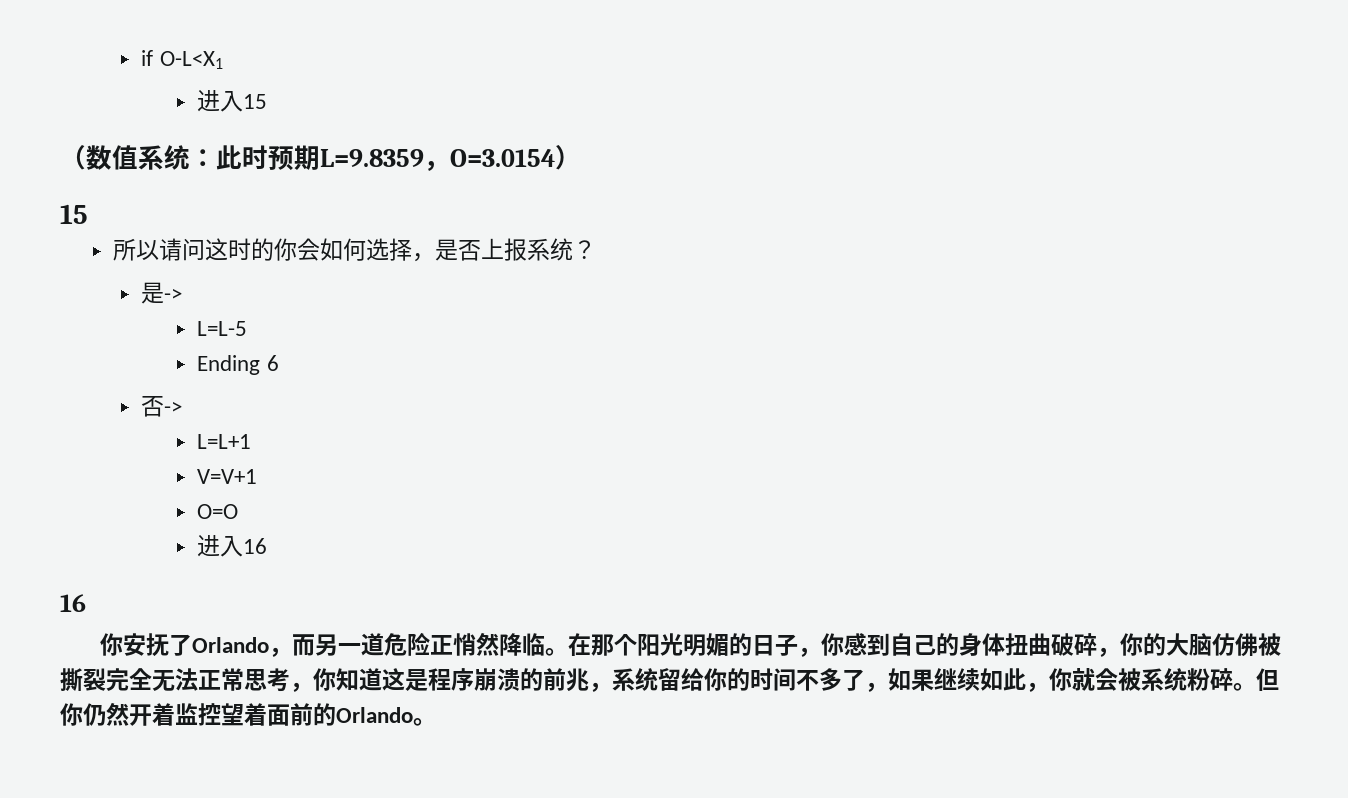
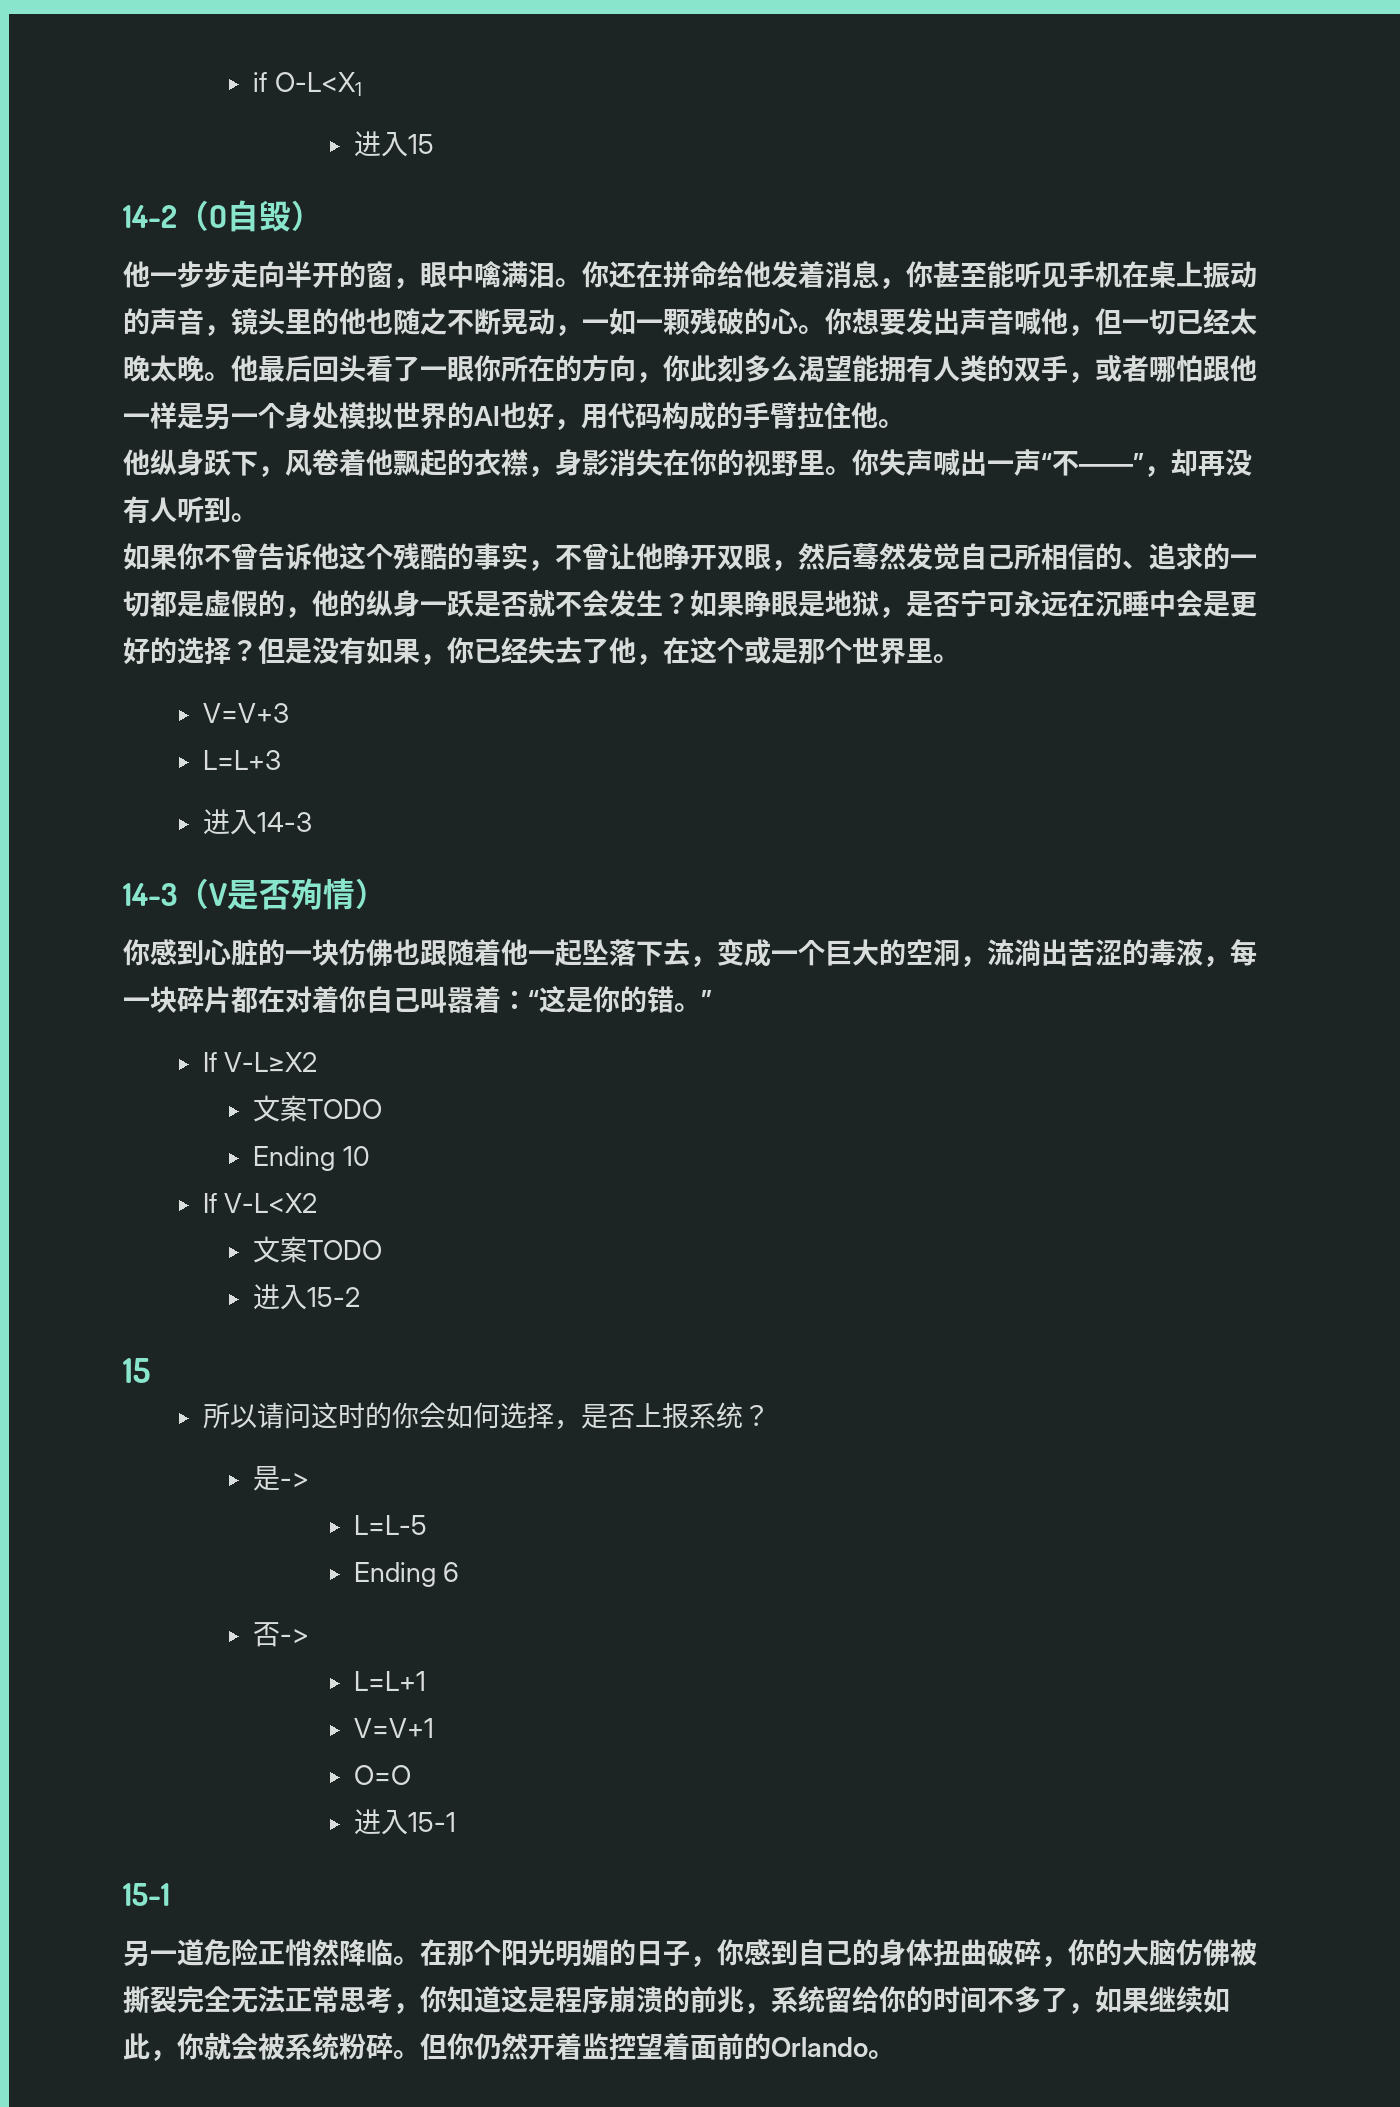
[60,145,581,171] （数值系统：此时预期L=9.8359，O=3.0154） -> [123,200,323,232] [123,261,1257,289] [123,308,1257,336] [123,355,1257,383] [123,402,905,430] [123,449,1252,477] [123,496,258,523] [123,543,1257,571] [123,590,1257,618] [123,637,960,665] [202,703,289,723] [202,750,281,770] [202,809,312,835] [123,878,387,910] [123,939,1257,967] [123,986,712,1013] [202,1052,318,1072] [253,1095,383,1122] [253,1146,370,1171] [202,1193,318,1213] [253,1236,383,1263] [253,1284,361,1310] 14-2（O自毁） // 他一步步走向半开的窗，眼中噙满泪。你还在拼命给他发着消息，你甚至能听见手机在桌上振动的声音，镜头里的他也随之不断晃动，一如一颗残破的心。你想要发出声音喊他，但一切已经太晚太晚。他最后回头看了一眼你所在的方向，你此刻多么渴望能拥有人类的双手，或者哪怕跟他一样是另一个身处模拟世界的AI也好，用代码构成的手臂拉住他。 // 他纵身跃下，风卷着他飘起的衣襟，身影消失在你的视野里。你失声喊出一声“不——”，却再没有人听到。 // 如果你不曾告诉他这个残酷的事实，不曾让他睁开双眼，然后蓦然发觉自己所相信的、追求的一切都是虚假的，他的纵身一跃是否就不会发生？如果睁眼是地狱，是否宁可永远在沉睡中会是更好的选择？但是没有如果，你已经失去了他，在这个或是那个世界里。 // V=V+3 // L=L+3 // 进入14-3 // 14-3（V是否殉情） // 你感到心脏的一块仿佛也跟随着他一起坠落下去，变成一个巨大的空洞，流淌出苦涩的毒液，每一块碎片都在对着你自己叫嚣着：“这是你的错。” // If V-L≥X2 // 文案TODO // Ending 10 // If V-L<X2 // 文案TODO // 进入15-2
[243,538,268,554] [60,594,86,612] [99,633,315,657] 16 // 16 // 你安抚了Orlando，而 -> [408,1812,457,1832] [123,1883,170,1906] 15-1 // 15-1 //

